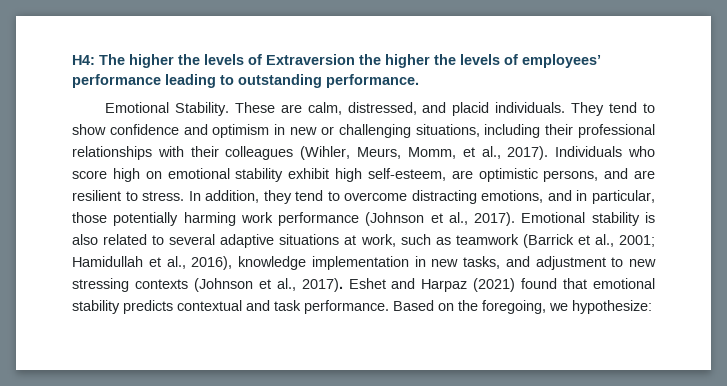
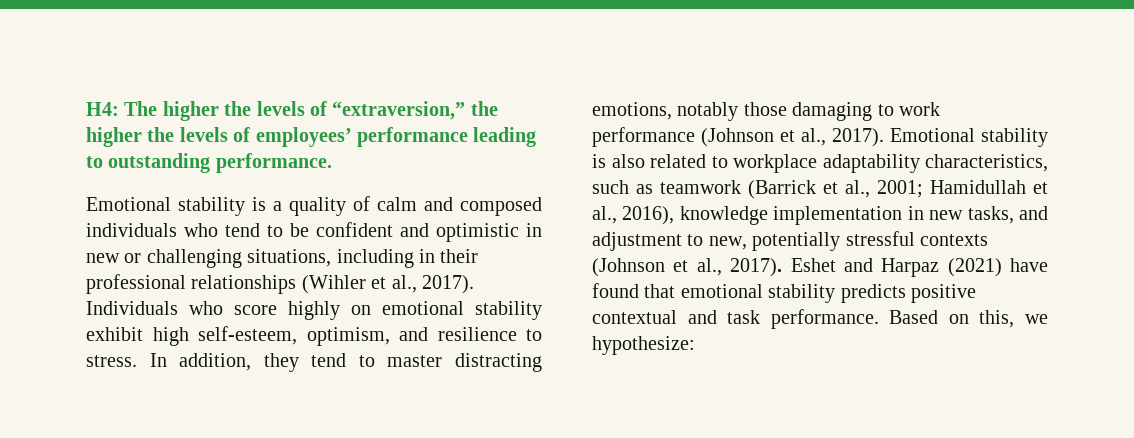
[266,54,355,65] Extraversion -> [332,101,466,120] “extraversion,”
[174,102,655,116] [72,124,270,138] Stability. These are calm, distressed, and placid individuals. They tend to show confidence and optimism -> [178,196,542,216] [86,222,519,242] stability is a quality of calm and composed individuals who tend to be confident and optimistic
(541, 131) none -> [419,249,435,263] in
[157,146,456,160] with their colleagues (Wihler, Meurs, Momm, -> [301,275,366,294] (Wihler
[112,168,140,182] high -> [288,301,340,320] highly
[451,168,655,182] [72,190,121,201] are optimistic persons, and are resilient -> [306,327,517,346] optimism, and resilience
[344,192,408,201] overcome -> [387,355,443,367] master
[547,190,656,204] [72,212,236,226] and in particular, those potentially harming -> [677,102,894,121] notably those damaging to
[169,234,396,248] several adaptive situations at work, -> [733,154,1048,173] workplace adaptability characteristics,
[629,259,656,267] [72,278,129,292] new stressing -> [708,231,915,251] new, potentially stressful
(516, 285) none -> [1010,258,1048,272] have
(173, 307) none -> [911,284,976,303] positive
[458,300,546,314] the foregoing, -> [979,310,1015,328] this,

